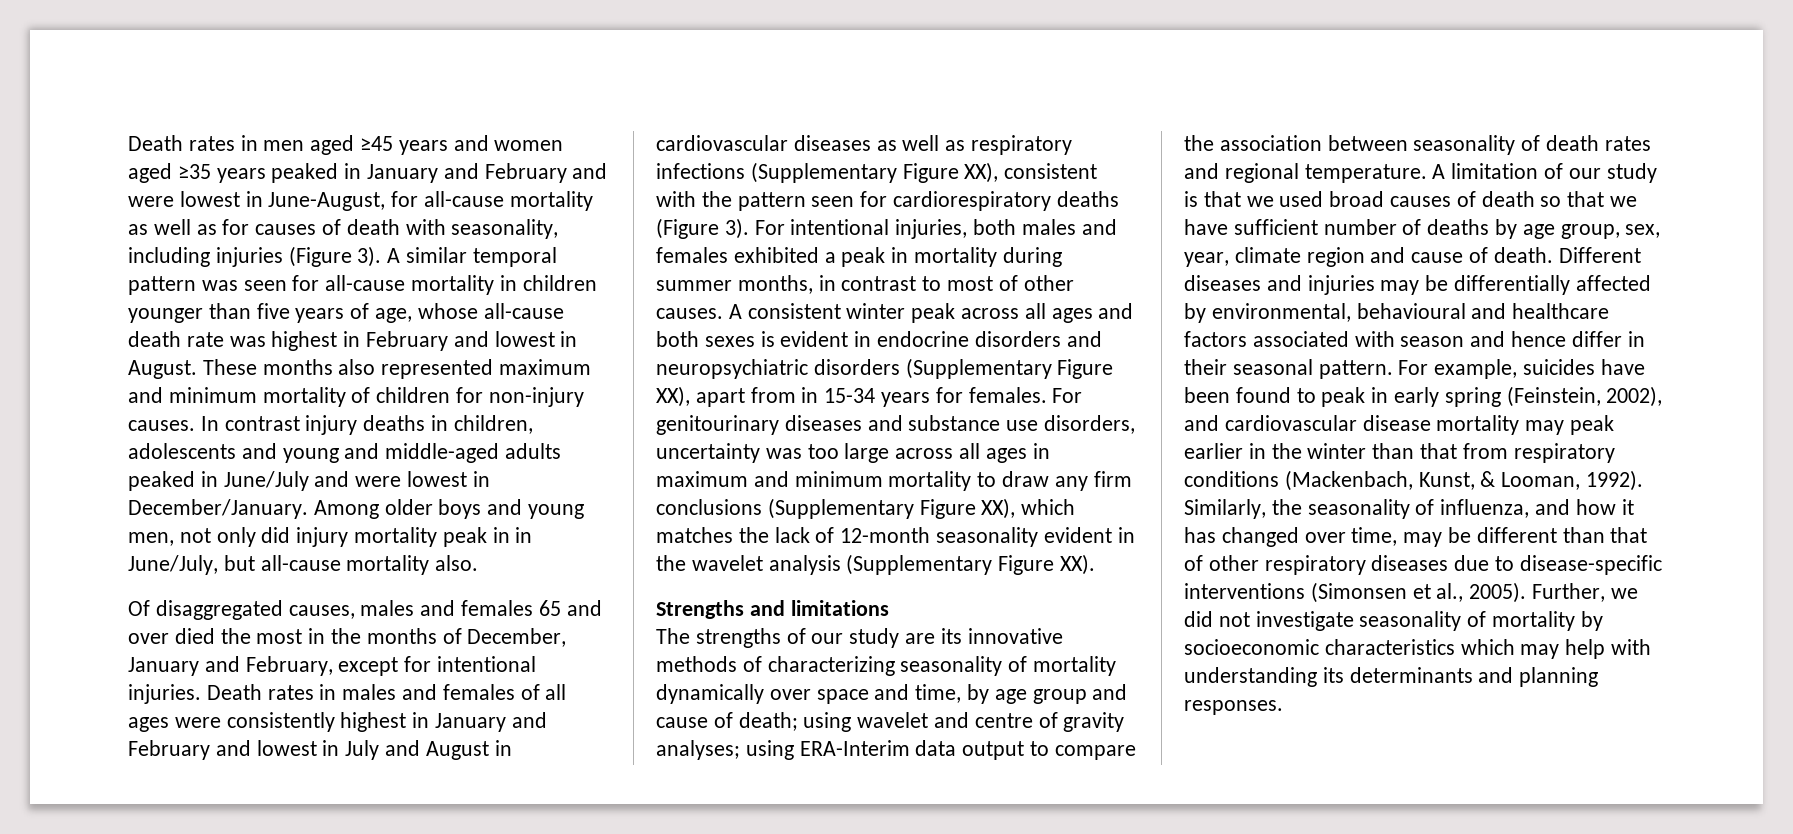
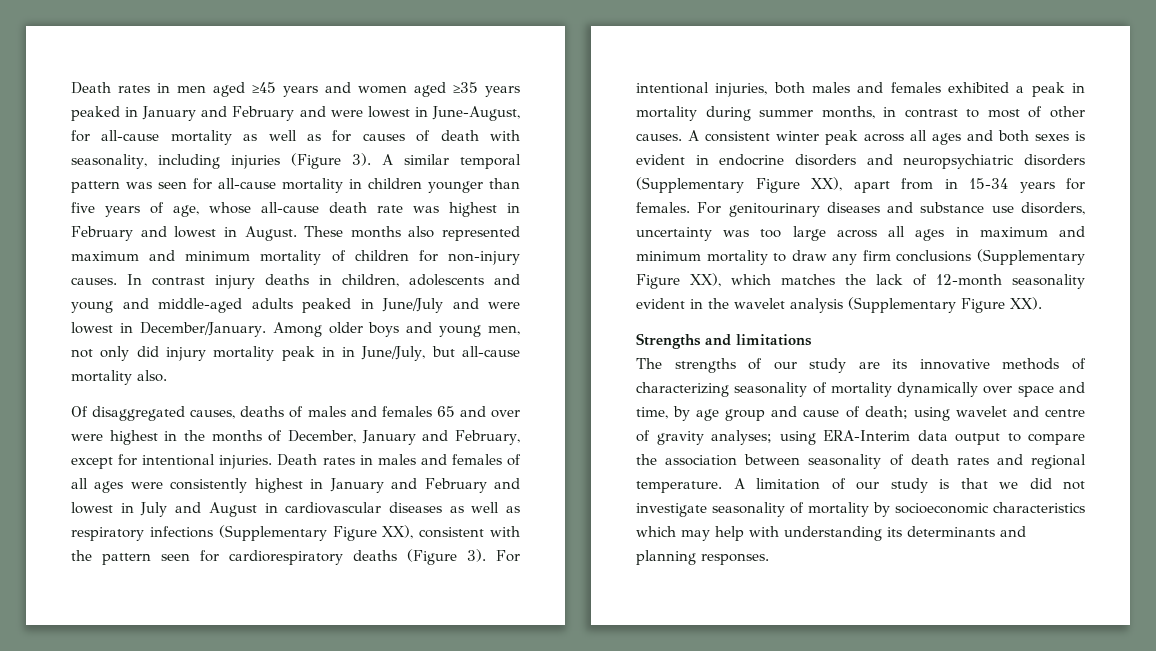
(355, 612) none -> [240,406,304,418] deaths of
[174,628,303,644] died the most -> [71,430,158,445] were highest
[1279,191,1638,207] [1184,219,1661,239] [1184,247,1641,267] [1184,275,1651,295] [1184,303,1610,323] [1184,331,1645,347] [1184,359,1645,379] [1184,386,1663,407] [1184,415,1615,435] [1184,443,1615,463] [1184,470,1644,491] [1184,499,1634,519] [1184,527,1648,547] [1184,555,1662,575] [1184,582,1638,603] used broad causes of death so that we have sufficient number of deaths by age group, sex, year, climate region and cause of death. Different diseases and injuries may be differentially affected by environmental, behavioural and healthcare factors associated with season and hence differ in their seasonal pattern. For example, suicides have been found to peak in early spring (Feinstein, 2002), and cardiovascular disease mortality may peak earlier in the winter than that from respiratory conditions (Mackenbach, Kunst, & Looman, 1992). Similarly, the seasonality of influenza, and how it has changed over time, may be different than that of other respiratory diseases due to disease-specific interventions (Simonsen et al., 2005). Further, we -> (1018, 485) none

